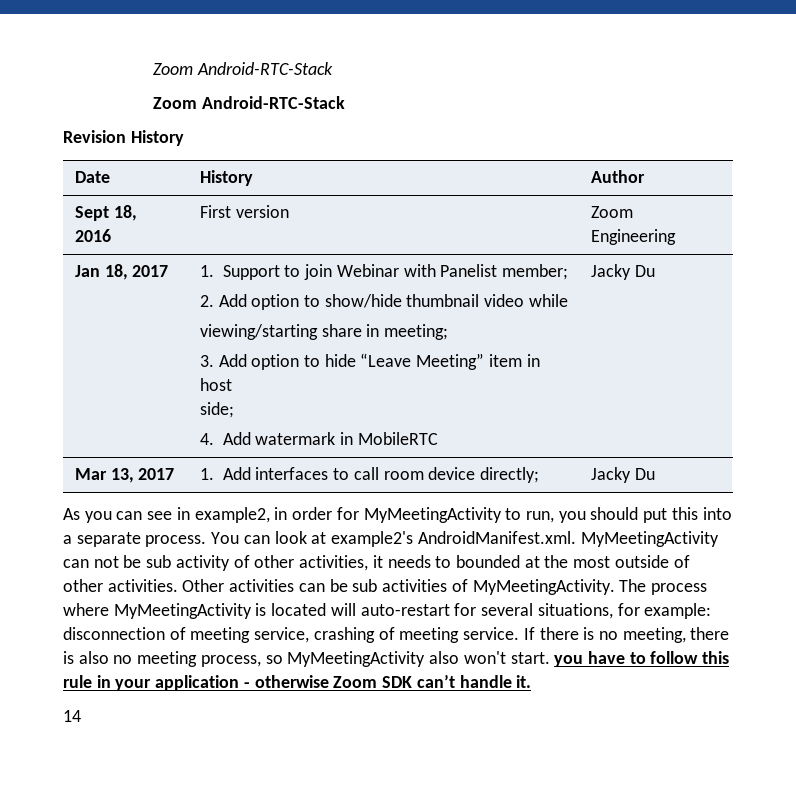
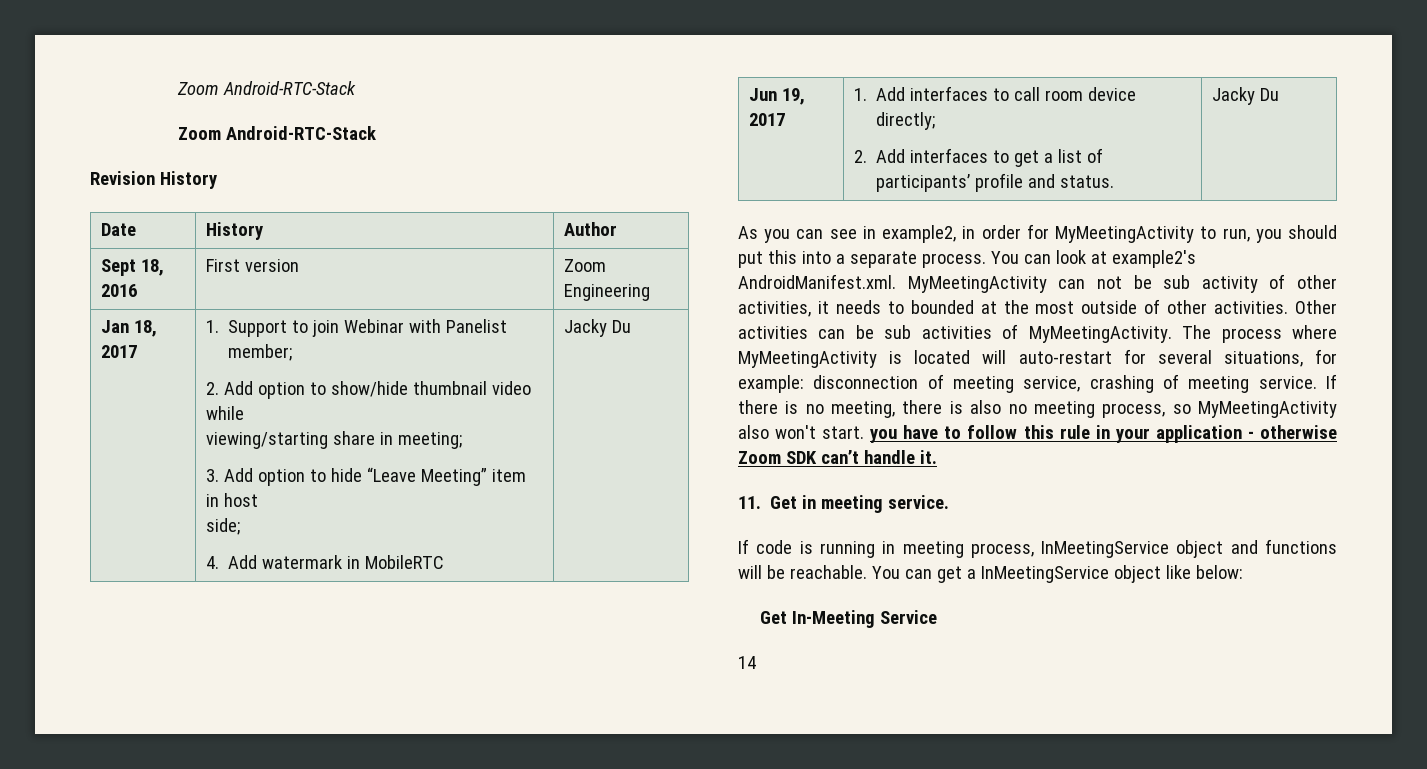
[74,468,134,483] Mar 13, -> [748,88,805,105] Jun 19,
(539, 475) none -> [853,148,1104,167] [876,173,1115,192] // 2. Add interfaces to get a list of participants’ profile and status.
(532, 681) none -> [738,495,950,513] [738,539,1337,558] [738,565,1243,583] [760,610,938,628] // 11. Get in meeting service. // If code is running in meeting process, InMeetingService object and functions will be reachable. You can get a InMeetingService object like below: // Get In-Meeting Service

